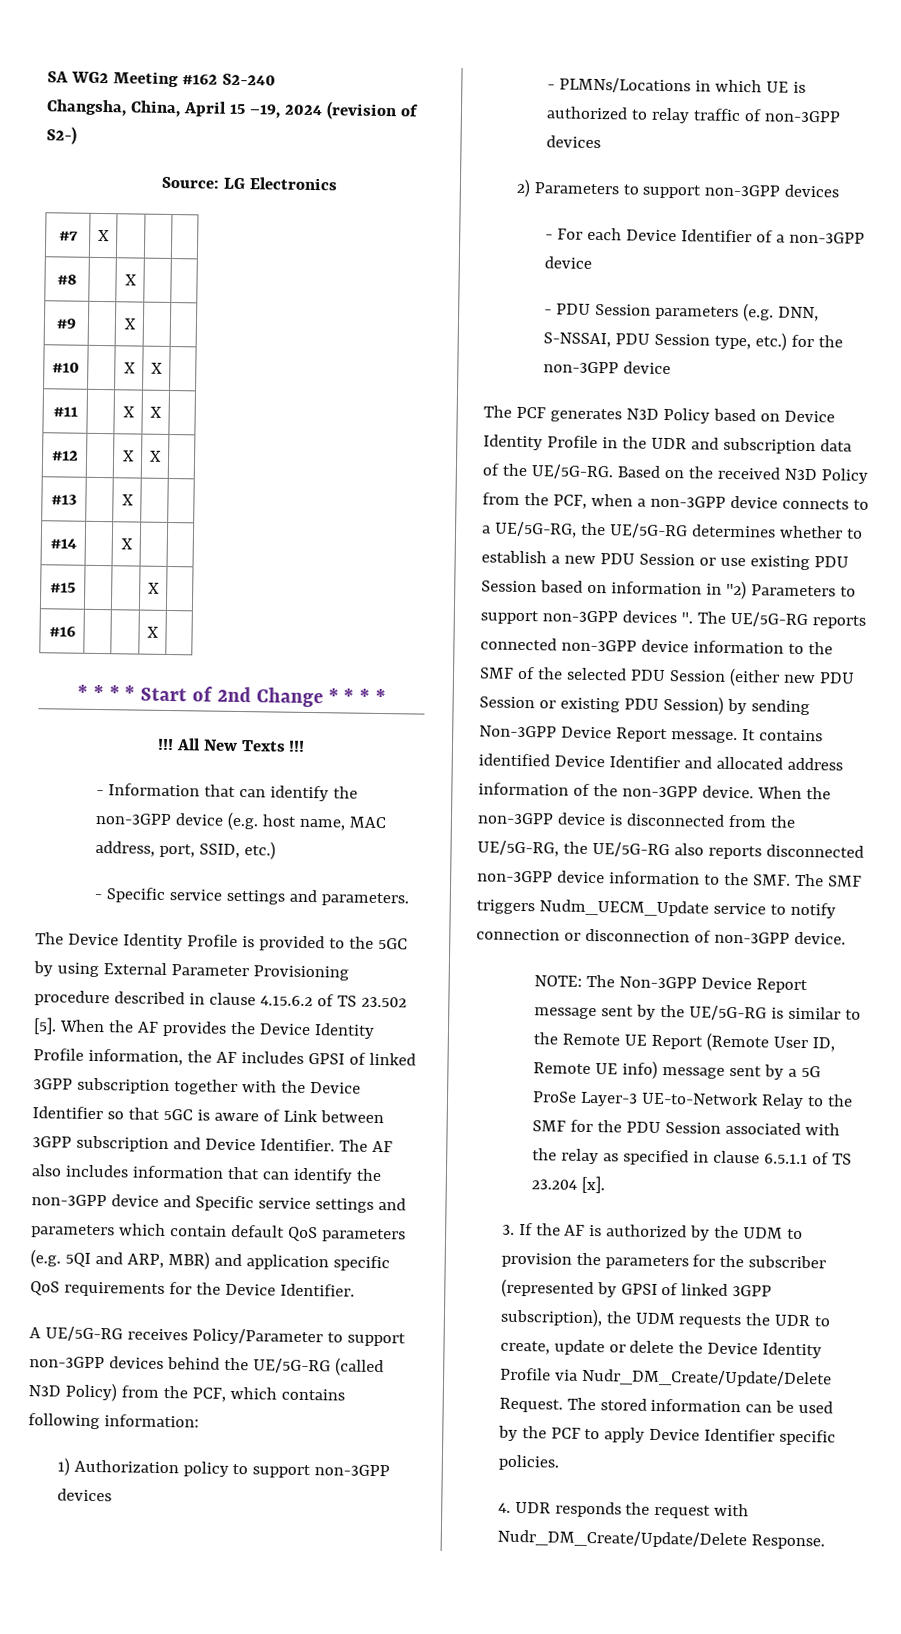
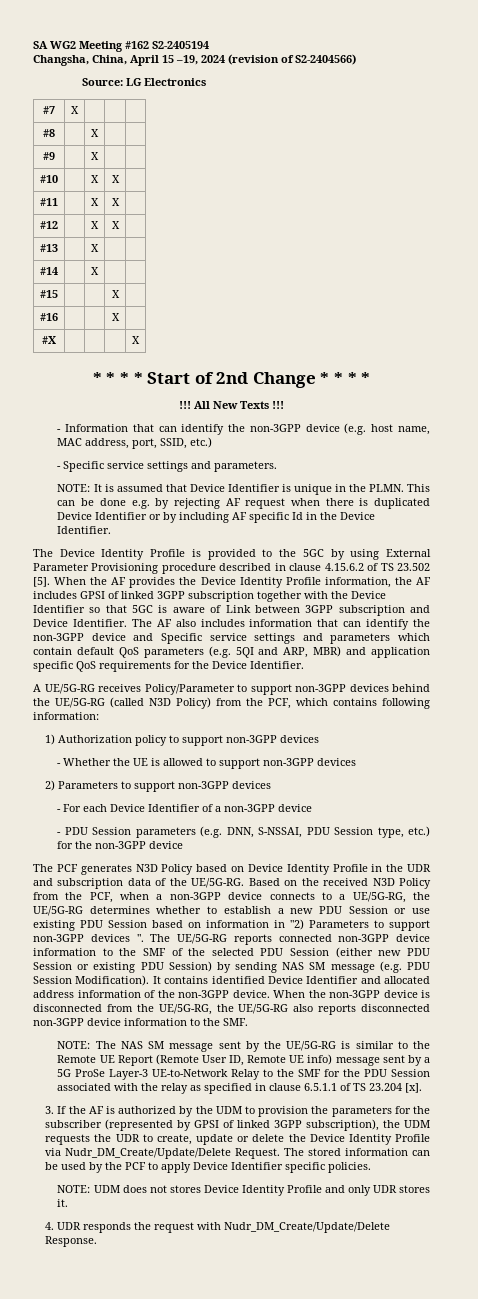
[221,73,276,86] S2-240 -> [152,41,209,49] S2-2405194
[46,126,77,145] S2-) -> [295,54,356,65] S2-2404566)
(159, 632) none -> [42,336,56,344] [132,336,140,344] // #X | | | | X
(409, 899) none -> [57,484,430,495] [57,498,430,509] [57,512,376,523] [57,526,112,534] // NOTE: It is assumed that Device Identifier is unique in the PLMN. This can be done e.g. by rejecting AF request when there is duplicated Device Identifier or by including AF specific Id in the Device Identifier.
[559,77,806,94] [546,106,762,124] PLMNs/Locations in which UE is authorized to relay traffic of -> [63,758,261,769] Whether the UE is allowed to support
[479,725,738,744] Non-3GPP Device Report message. -> [282,961,431,973] [33,975,150,986] NAS SM message (e.g. PDU Session Modification).
[794,873,862,887] [476,899,836,919] [476,928,846,945] The SMF triggers Nudm_UECM_Update service to notify connection or disconnection of non-3GPP device. -> (248, 1022) none
[618,976,808,994] Non-3GPP Device Report -> [120,1041,165,1049] NAS SM
(559, 1462) none -> [57,1185,431,1196] [57,1199,69,1207] // NOTE: UDM does not stores Device Identity Profile and only UDR stores it.

